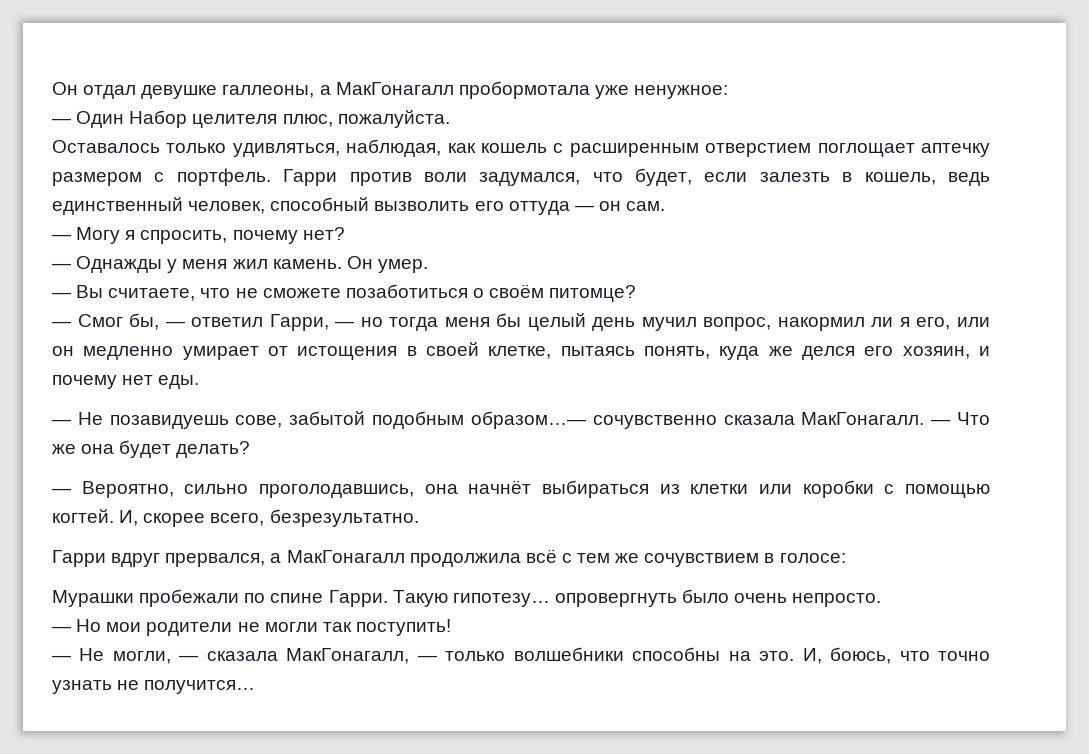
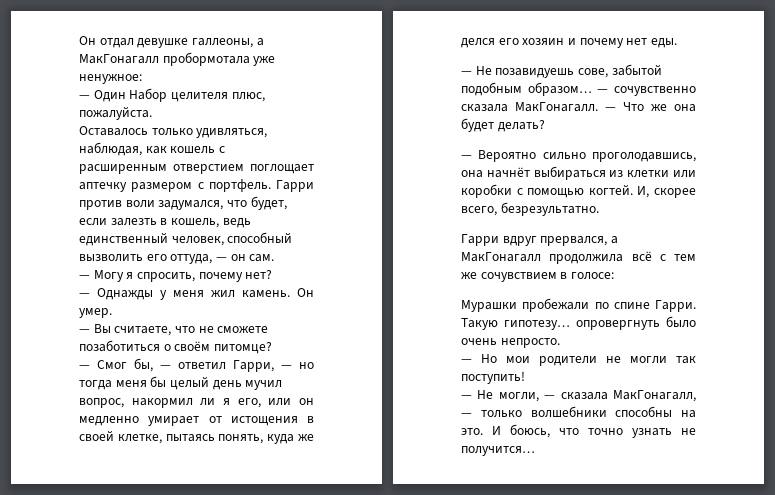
[508,201,570,215] оттуда -> [170,254,213,264] оттуда,
[902,346,970,359] хозяин, -> [522,38,565,45] хозяин
[470,411,586,429] образом…— -> [527,82,609,96] образом… —
[81,481,174,498] Вероятно, -> [478,150,537,162] Вероятно
[802,648,822,664] И, -> [492,426,501,435] И

